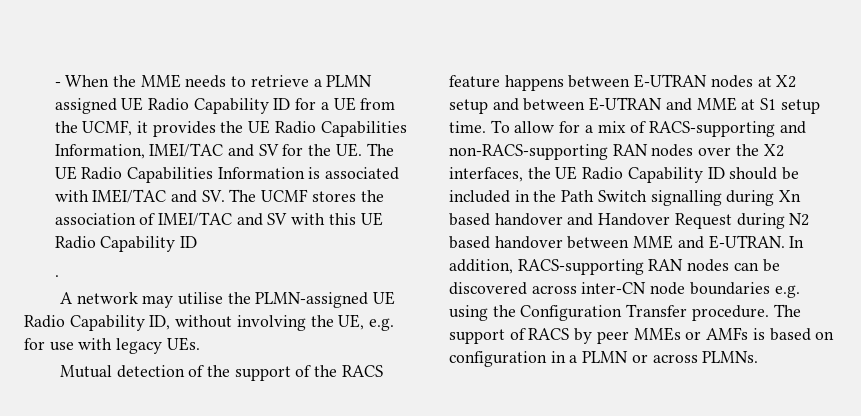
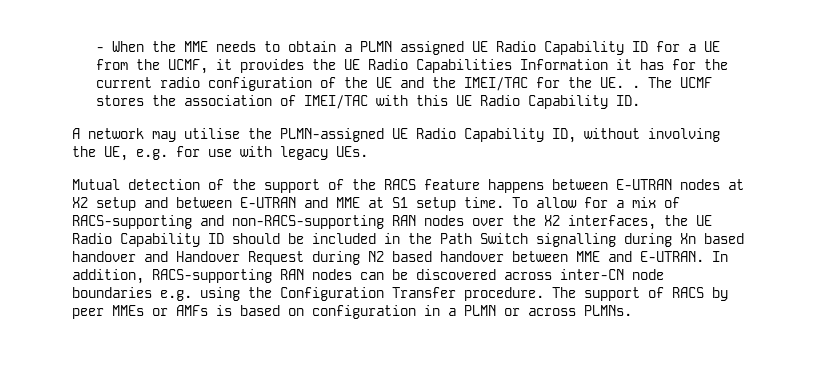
[250,75,309,87] retrieve -> [287,41,336,52] obtain
[54,143,394,159] [54,166,400,183] [54,189,225,203] Information, IMEI/TAC and SV for the UE. The UE Radio Capabilities Information is associated with IMEI/TAC and SV. -> [519,59,728,70] [95,77,640,91] Information it has for the current radio configuration of the UE and the IMEI/TAC for the UE. .
[236,213,288,226] and SV -> (368, 102) none
[179,236,197,248] [54,275,59,277] ID // . -> [615,95,640,106] ID.

